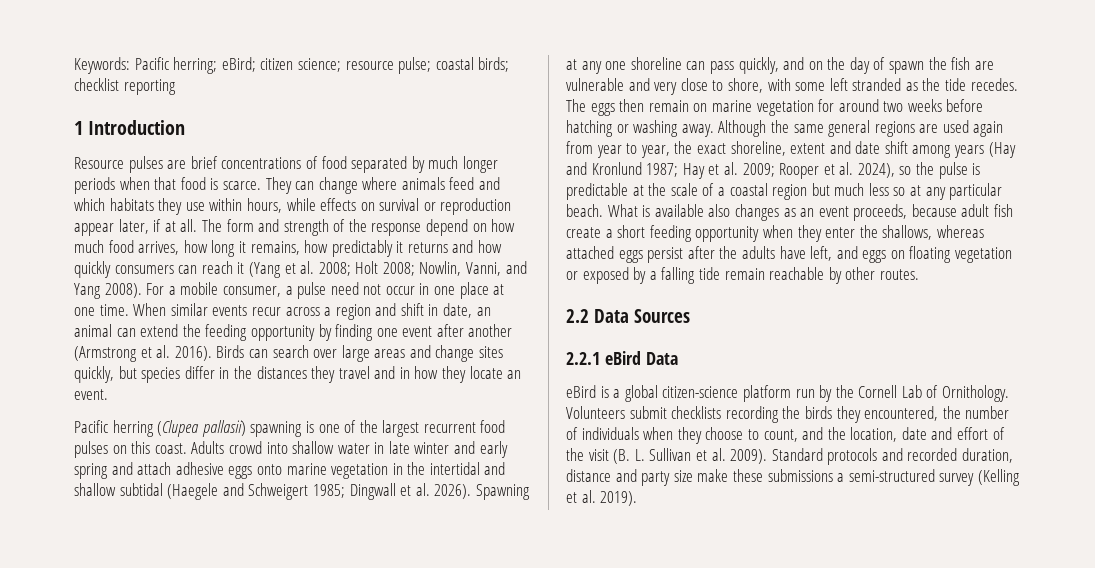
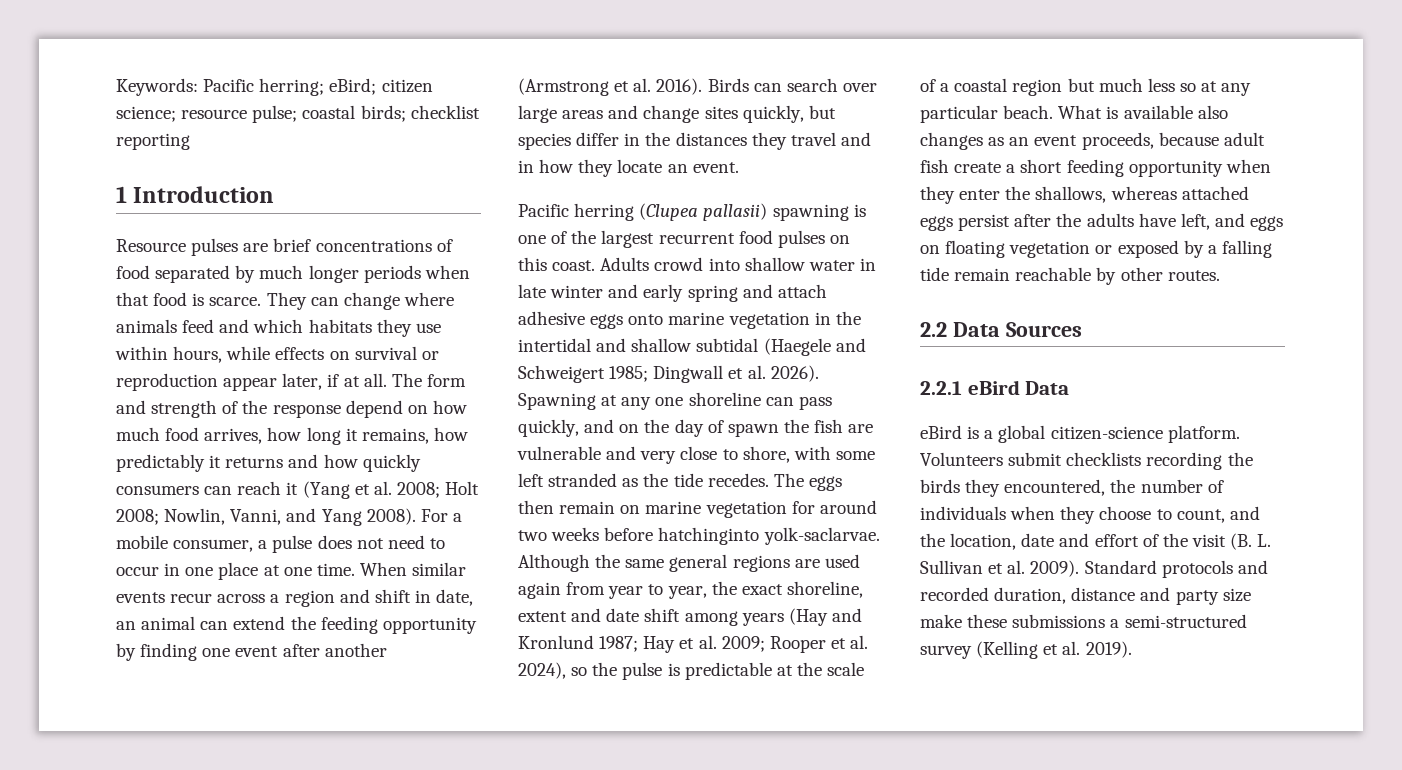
[330,282,382,295] need not -> [317,535,445,549] does not need to
[566,120,714,137] hatching or washing away. -> [658,527,880,545] hatchinginto yolk-saclarvae.
[742,385,1010,402] platform run by the Cornell Lab of Ornithology. -> [1167,425,1240,443] platform.

